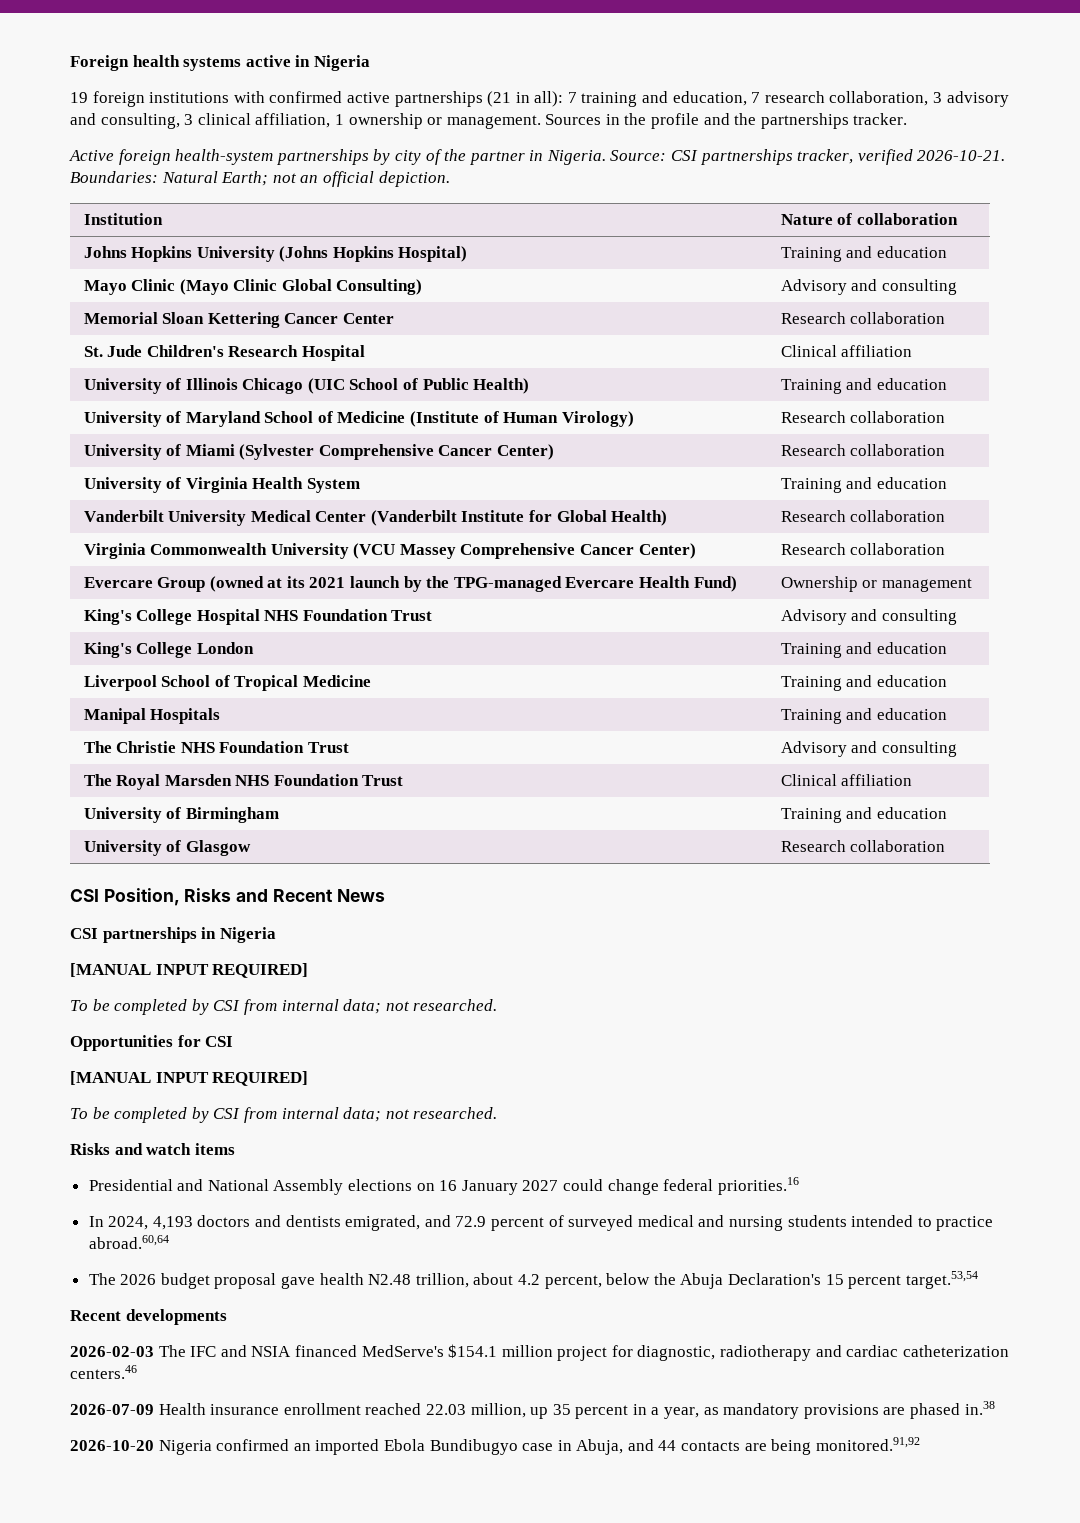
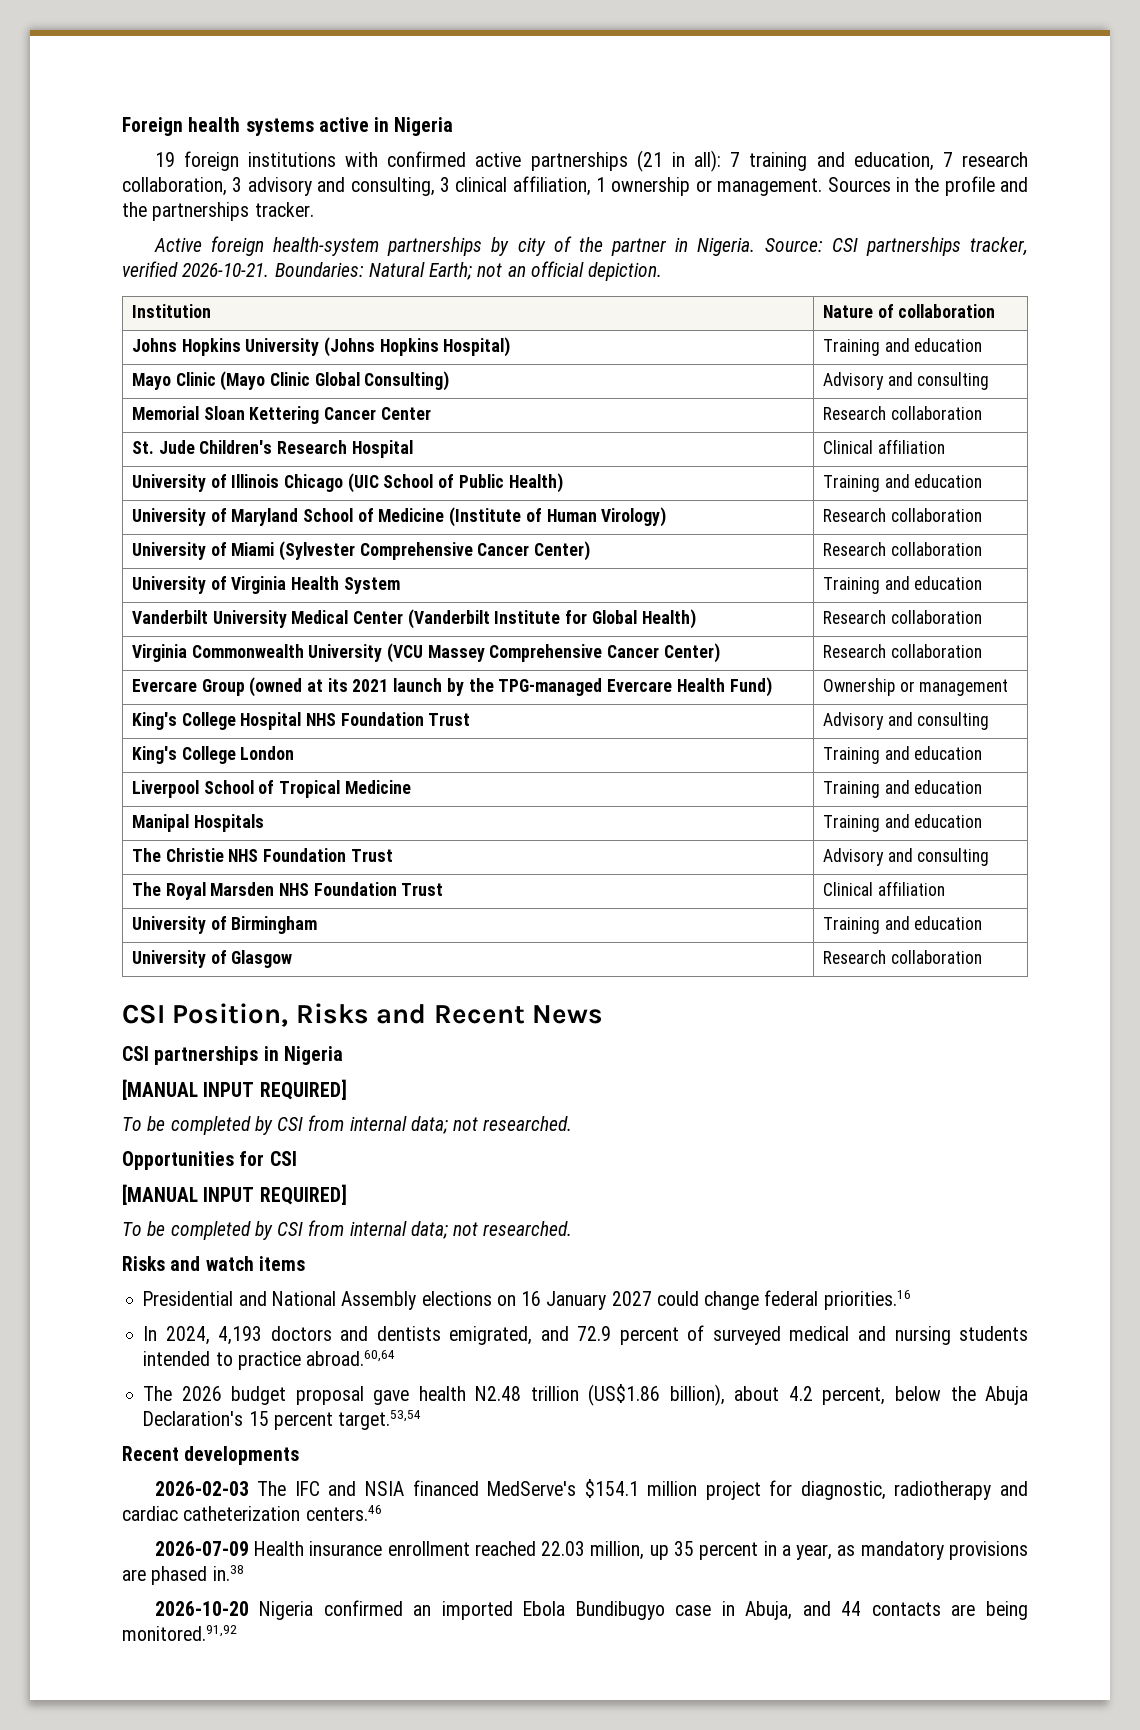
[415,1273,469,1288] trillion, -> [530,1384,725,1406] trillion (US$1.86 billion),

